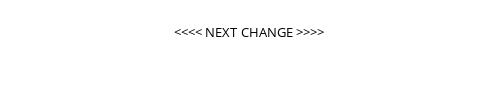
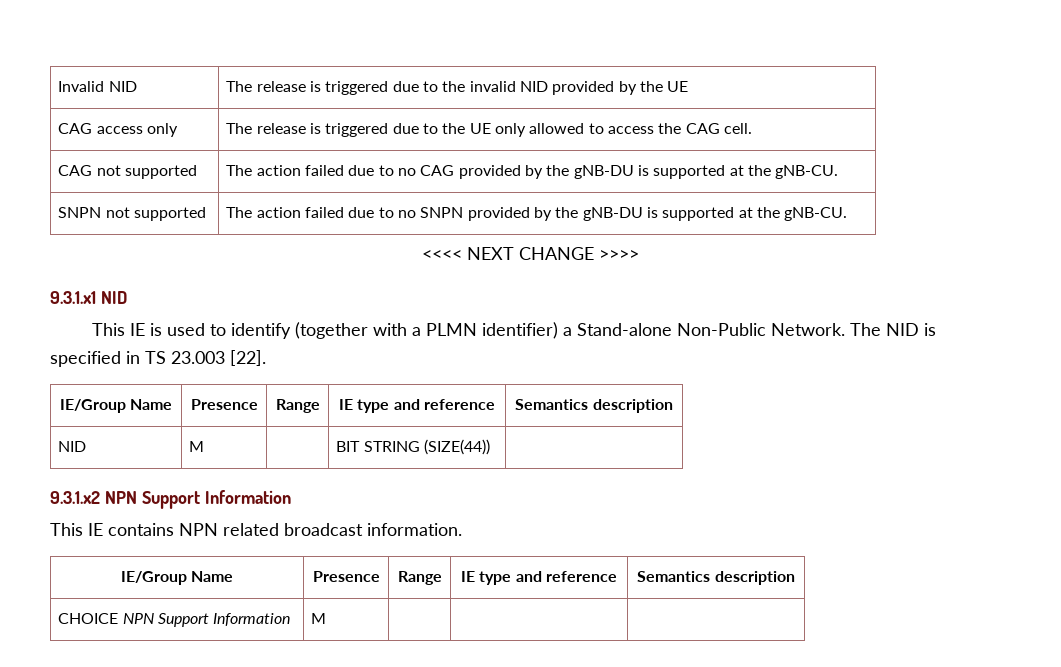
[173,28,325,37] <<<< NEXT CHANGE >>>> -> [58,81,137,92] [226,81,689,95] [58,123,179,137] [226,123,752,137] [58,165,198,179] [226,165,839,179] [58,207,207,221] [226,207,848,221] [422,247,639,260] [50,291,127,304] [92,322,937,339] [50,350,266,367] [59,399,173,413] [190,399,258,410] [275,399,320,413] [339,399,495,413] [515,399,673,413] [58,441,87,452] [189,441,205,452] [336,439,491,455] [50,490,291,509] [50,523,462,536] [120,571,234,585] [312,571,380,582] [397,571,442,585] [461,571,617,585] [637,571,795,585] [58,613,291,627] [311,613,327,624] Invalid NID | The release is triggered due to the invalid NID provided by the UE // CAG access only | The release is triggered due to the UE only allowed to access the CAG cell. // CAG not supported | The action failed due to no CAG provided by the gNB-DU is supported at the gNB-CU. // SNPN not supported | The action failed due to no SNPN provided by the gNB-DU is supported at the gNB-CU. // <<<< NEXT CHANGE >>>> // 9.3.1.x1 NID // This IE is used to identify (together with a PLMN identifier) a Stand-alone Non-Public Network. The NID is specified in TS 23.003 [22]. // IE/Group Name | Presence | Range | IE type and reference | Semantics description // NID | M | | BIT STRING (SIZE(44)) | // 9.3.1.x2 NPN Support Information // This IE contains NPN related broadcast information. // IE/Group Name | Presence | Range | IE type and reference | Semantics description // CHOICE NPN Support Information | M | | |

